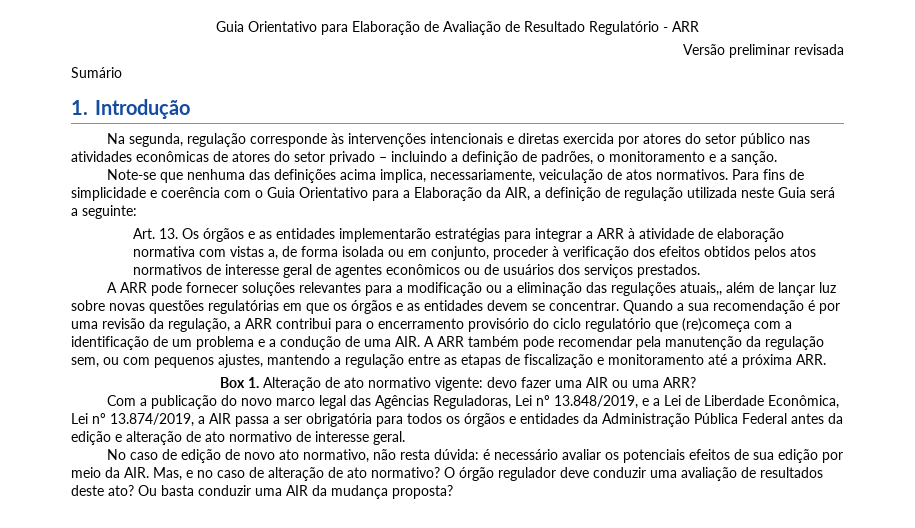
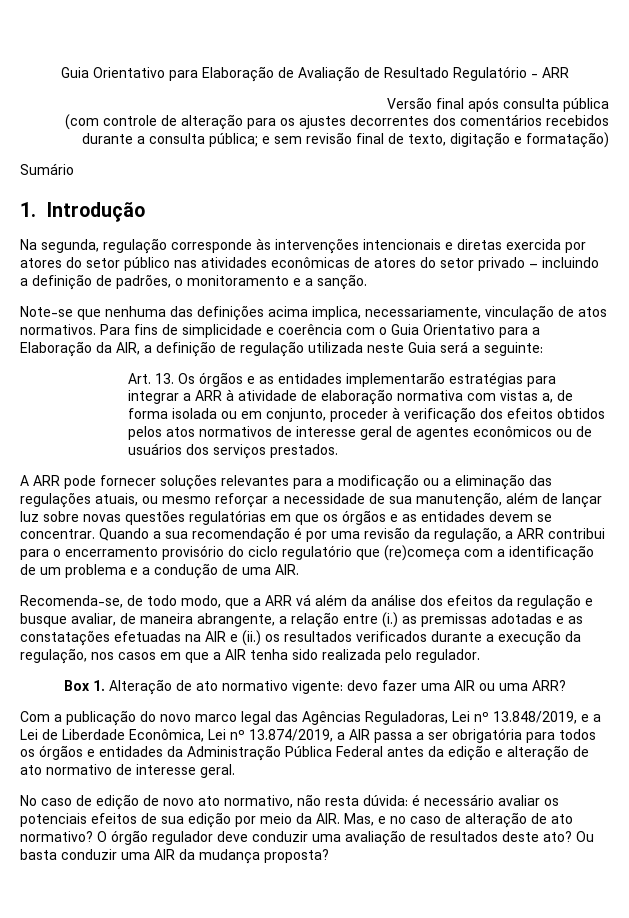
[729,44,844,58] preliminar revisada -> [436,97,609,112] [65,114,609,130] [82,132,609,148] final após consulta pública // (com controle de alteração para os ajustes decorrentes dos comentários recebidos durante a consulta pública; e sem revisão final de texto, digitação e formatação)
[538,169,603,183] veiculação -> [485,305,554,321] vinculação
[679,282,722,296] atuais,, -> [95,492,502,508] atuais, ou mesmo reforçar a necessidade de sua manutenção,
[424,336,824,350] [71,354,826,368] A ARR também pode recomendar pela manutenção da regulação sem, ou com pequenos ajustes, mantendo a regulação entre as etapas de fiscalização e monitoramento até a próxima ARR. -> [20,594,593,610] [20,612,583,628] [20,630,581,646] [20,648,480,664] // Recomenda-se, de todo modo, que a ARR vá além da análise dos efeitos da regulação e busque avaliar, de maneira abrangente, a relação entre (i.) as premissas adotadas e as constatações efetuadas na AIR e (ii.) os resultados verificados durante a execução da regulação, nos casos em que a AIR tenha sido realizada pelo regulador.

